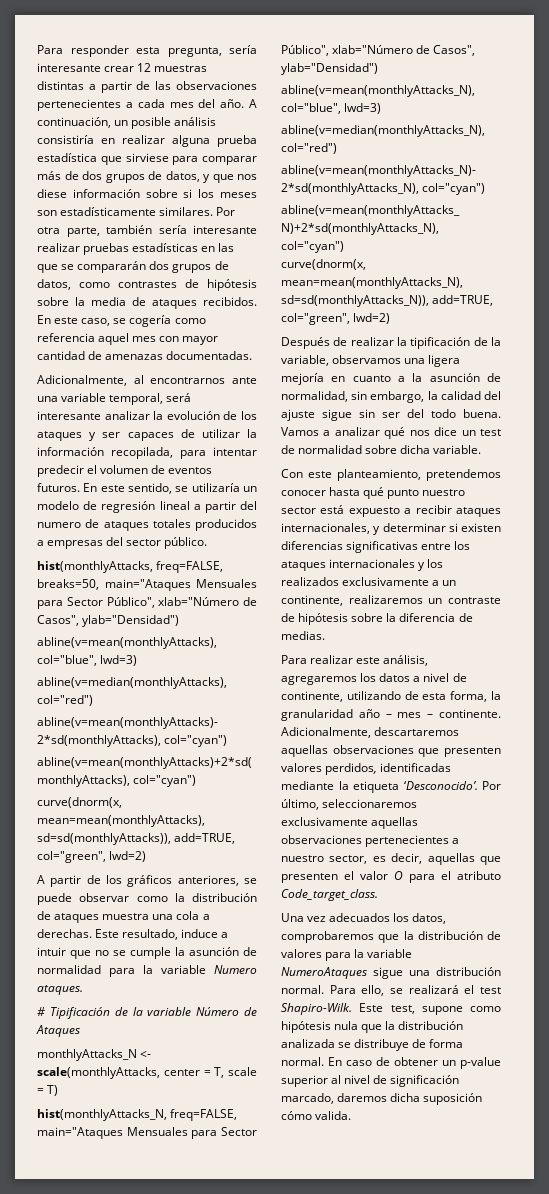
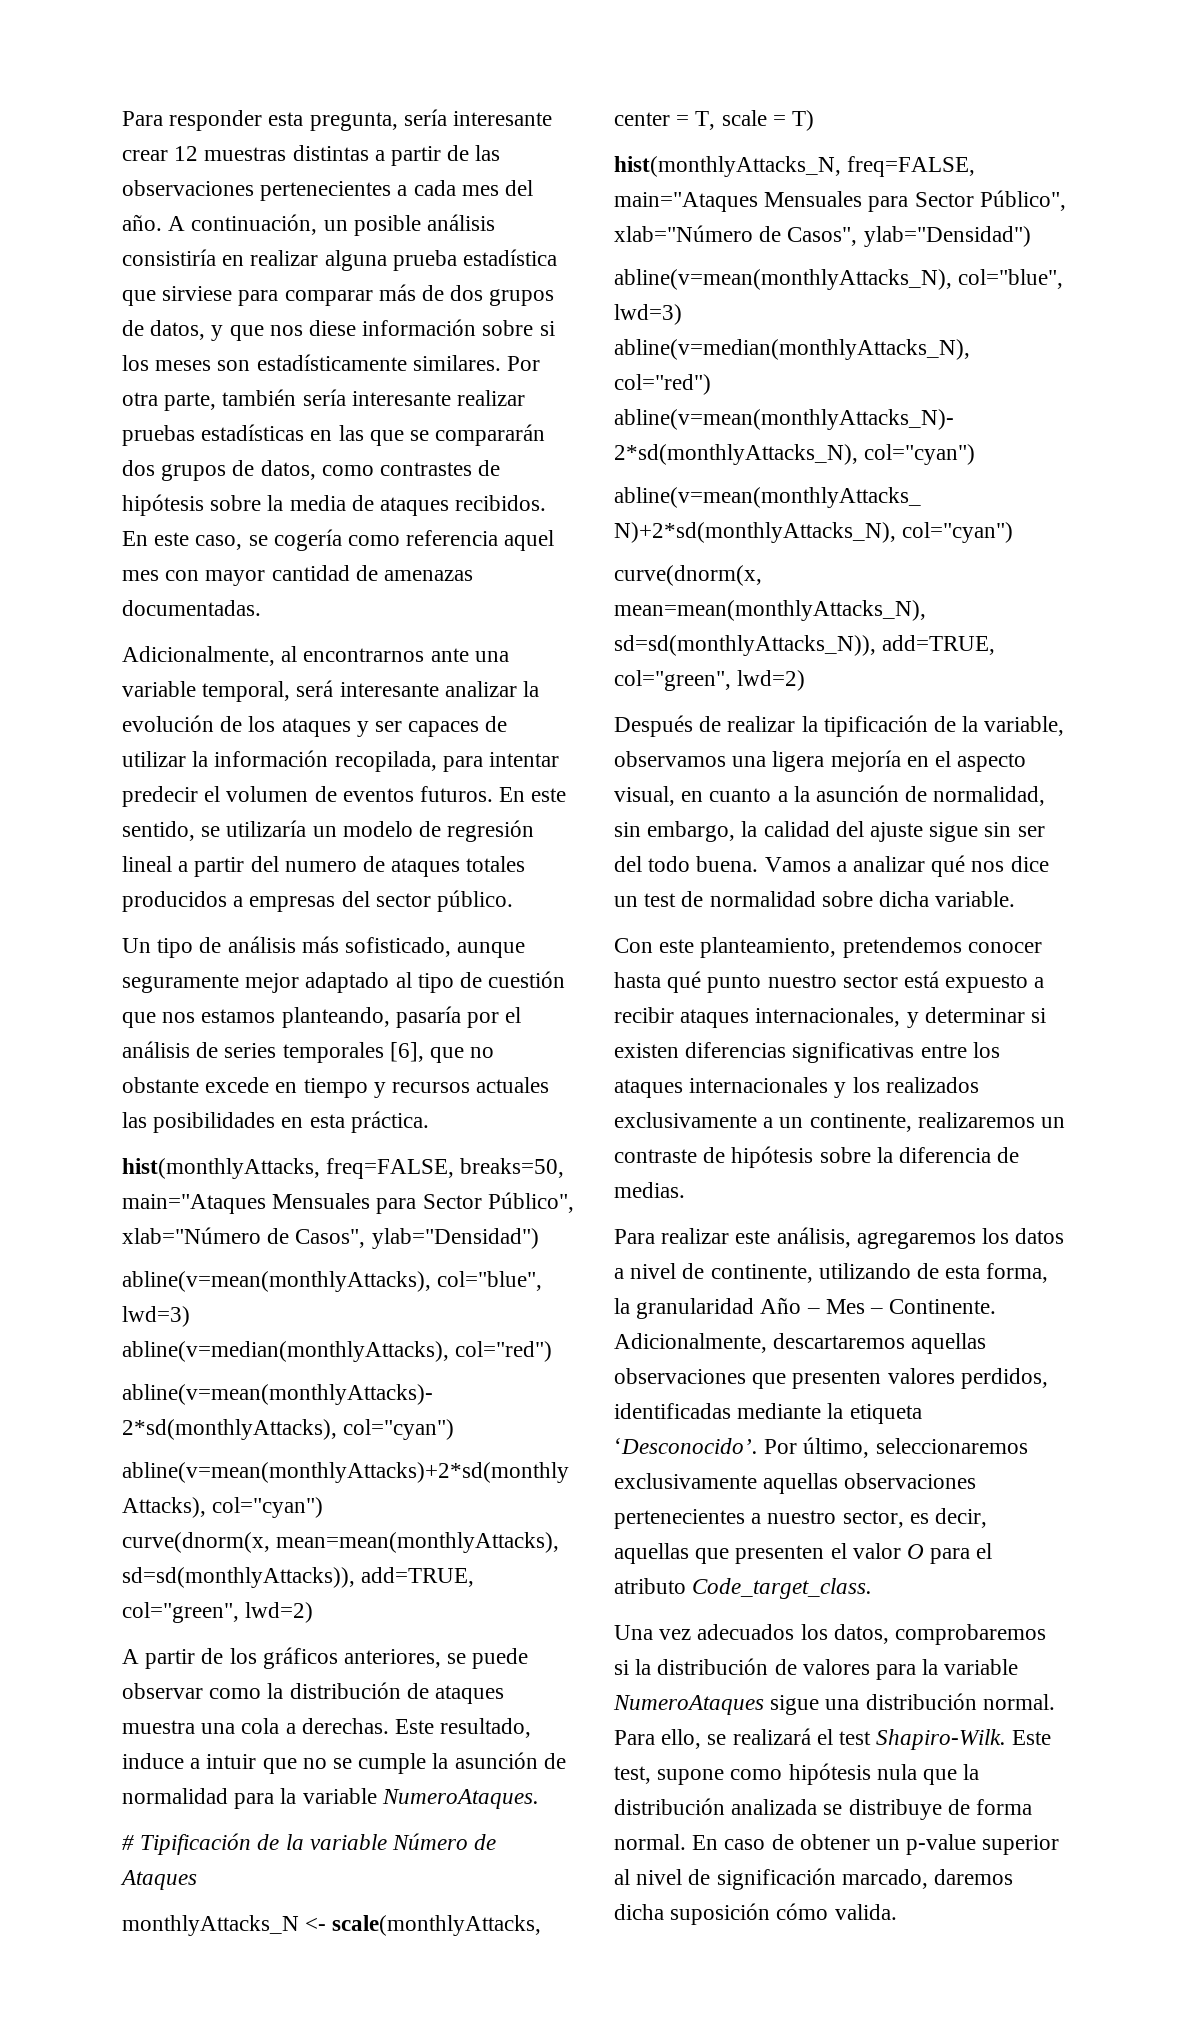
(208, 543) none -> [122,936,526,958] [122,971,566,993] [122,1006,522,1028] [122,1041,495,1063] [122,1077,550,1098] [122,1111,429,1133] // Un tipo de análisis más sofisticado, aunque seguramente mejor adaptado al tipo de cuestión que nos estamos planteando, pasaría por el análisis de series temporales [6], que no obstante excede en tiempo y recursos actuales las posibilidades en esta práctica.
[214,965,257,974] [37,985,83,995] Numero ataques. -> [381,1789,539,1809] NumeroAtaques.
(346, 379) none -> [935,751,1027,772] [614,786,704,806] el aspecto visual, en
[358,709,501,718] año – mes – continente. -> [760,1297,997,1314] Año – Mes – Continente.
[378,934,400,943] que -> [614,1660,629,1675] si

